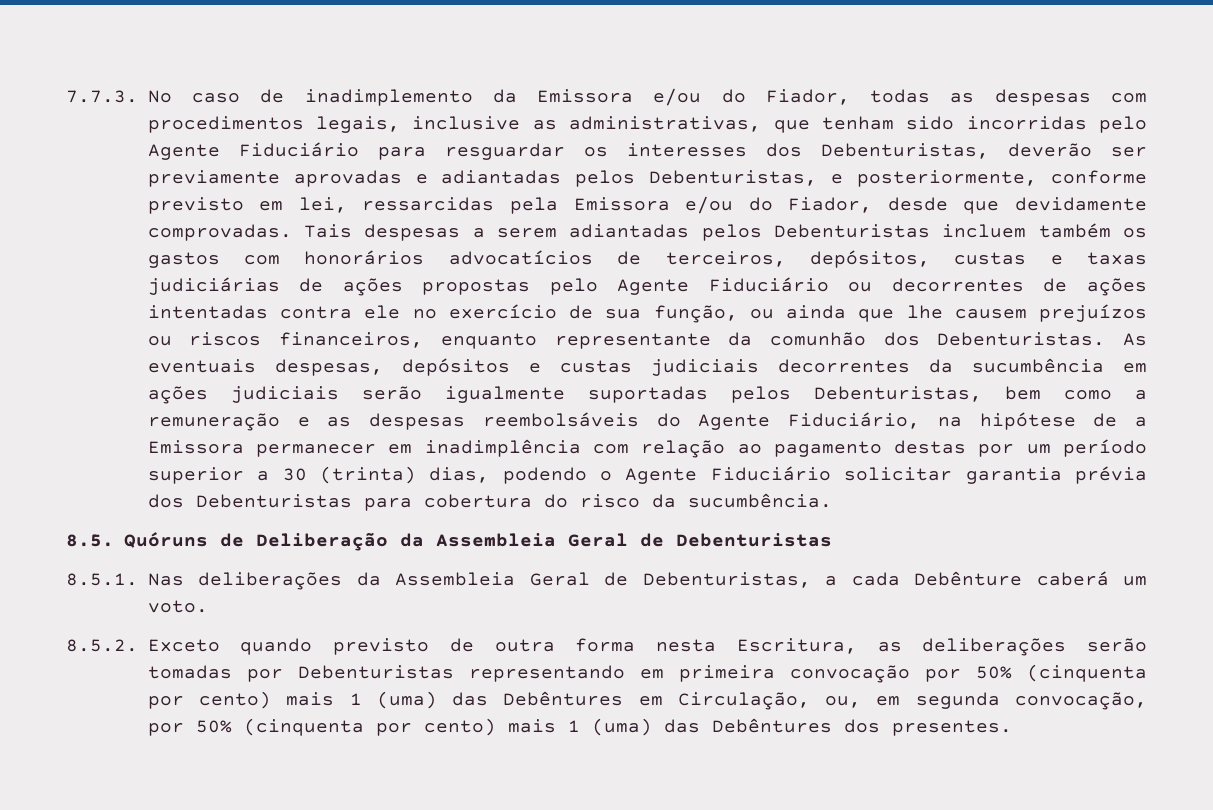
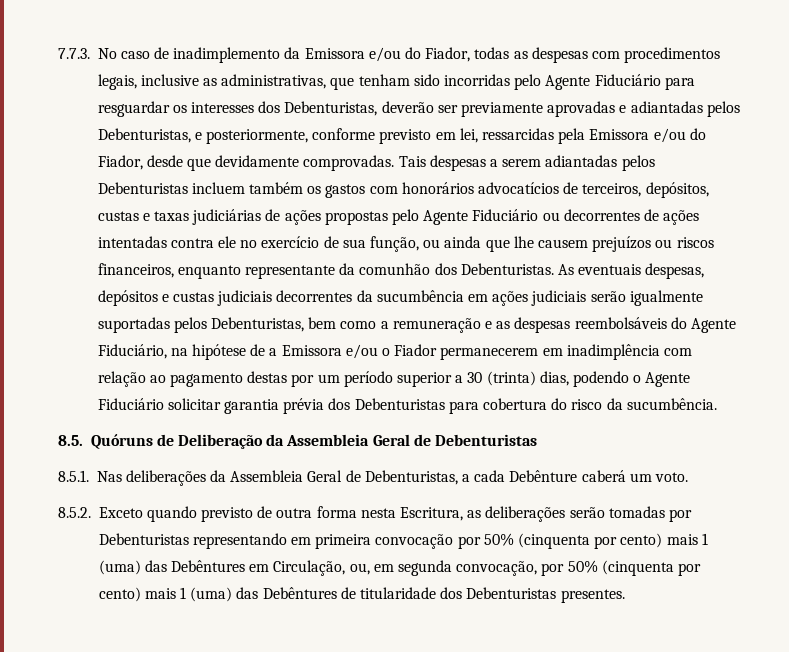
[256,444,377,457] permanecer -> [345,344,539,360] e/ou o Fiador permanecerem
[843,719,880,733] dos -> [340,587,557,599] de titularidade dos Debenturistas

